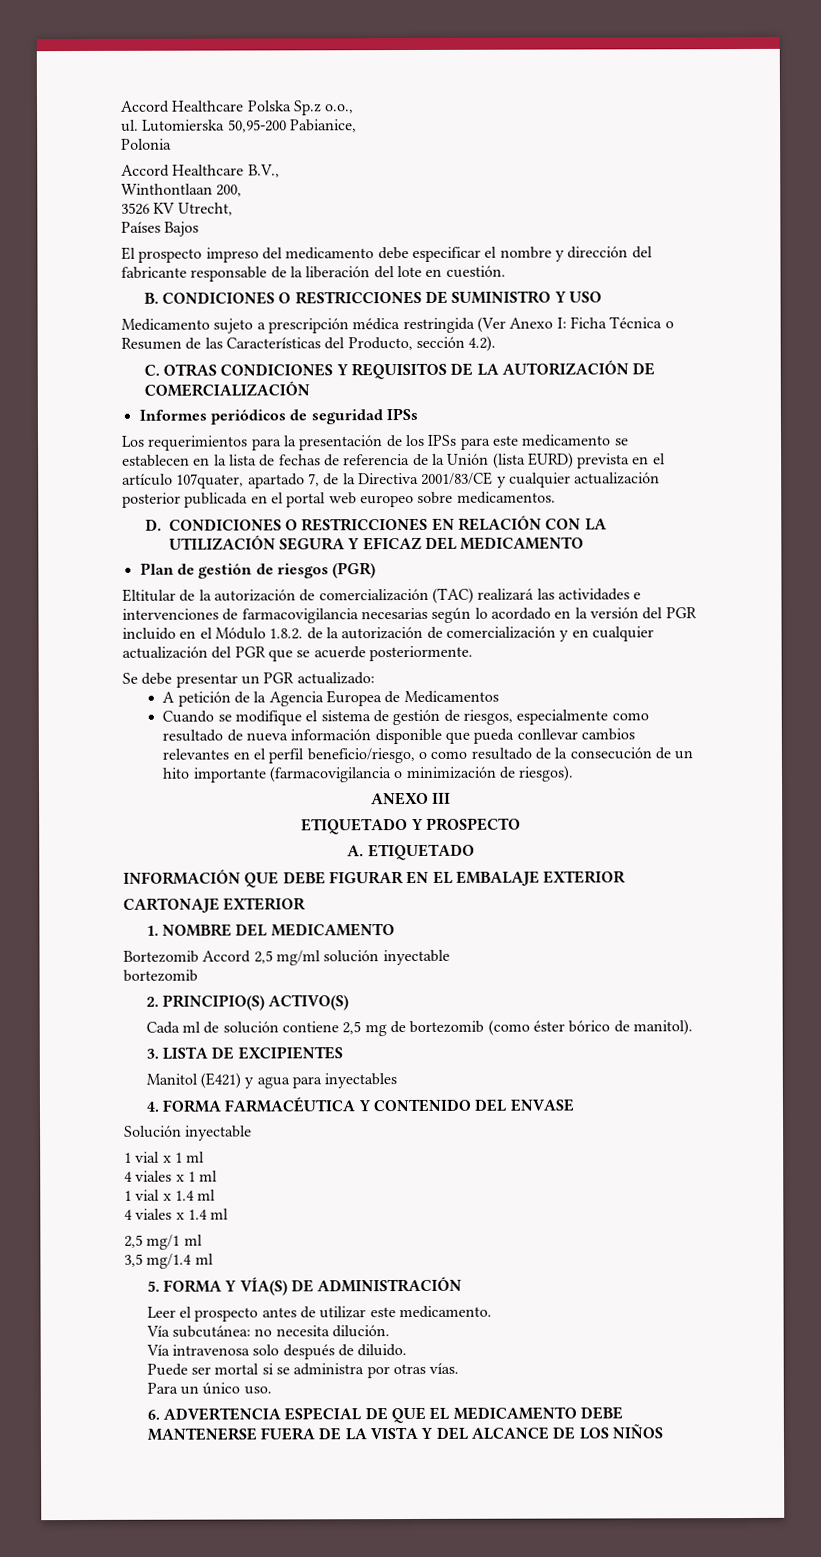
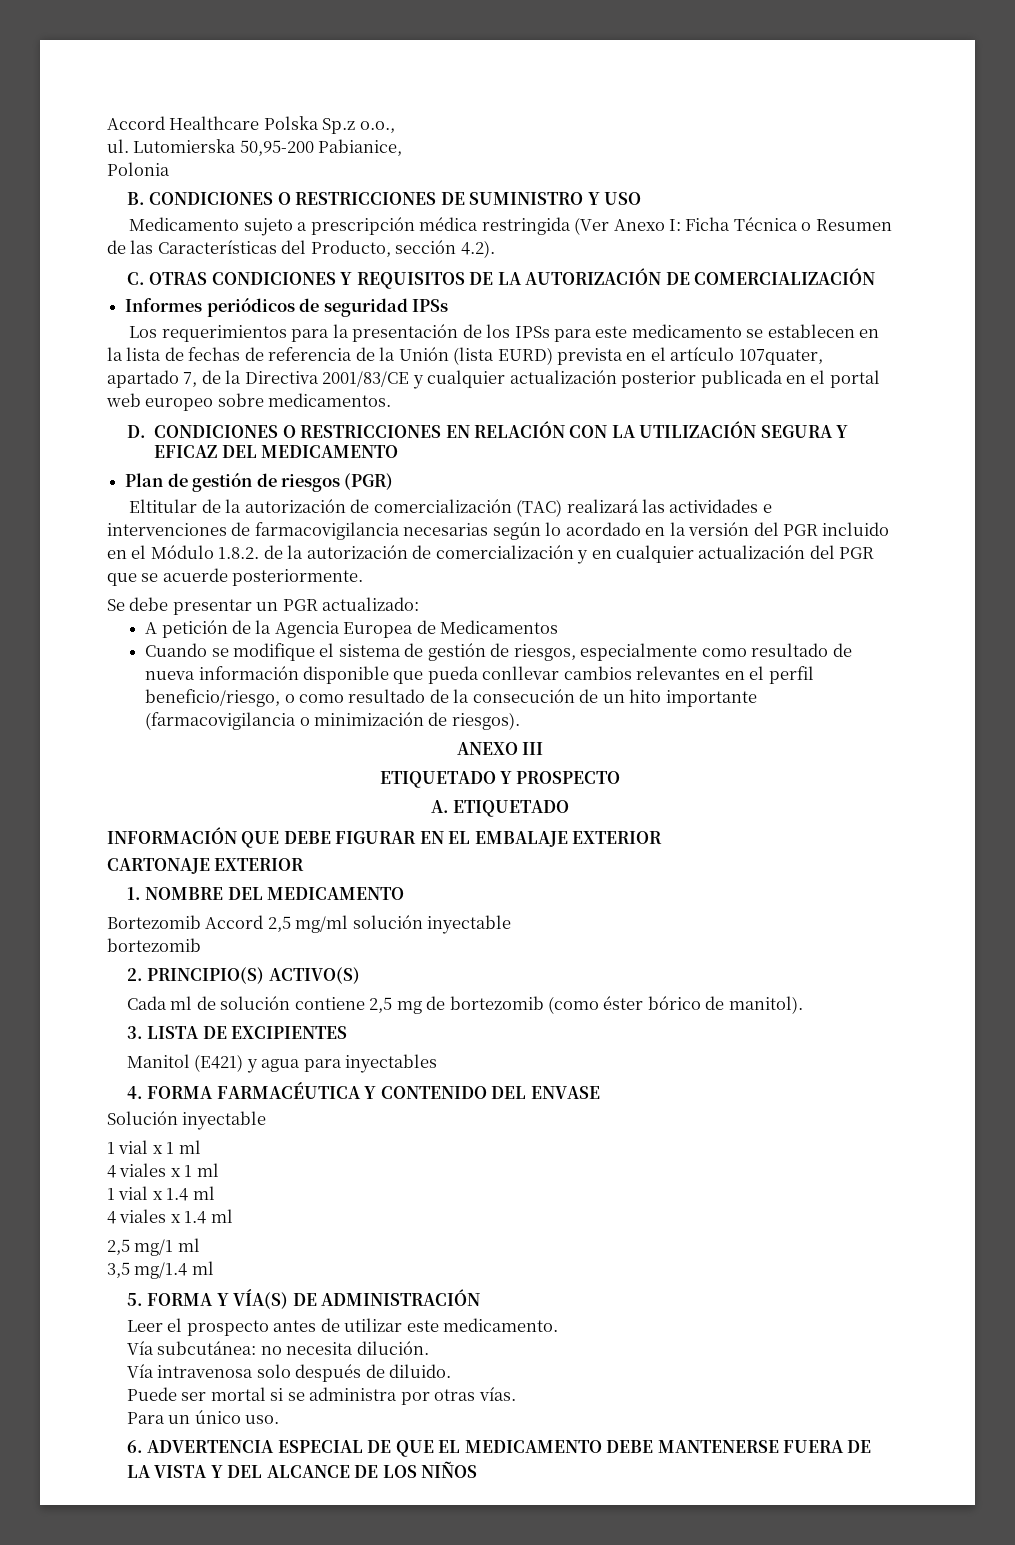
[121,164,280,178] [121,183,243,197] [121,202,233,216] [121,221,200,237] [121,246,653,263] [121,265,506,282] // Accord Healthcare B.V., // Winthontlaan 200, // 3526 KV Utrecht, // Países Bajos // El prospecto impreso del medicamento debe especificar el nombre y dirección del fabricante responsable de la liberación del lote en cuestión. -> (170, 169) none

